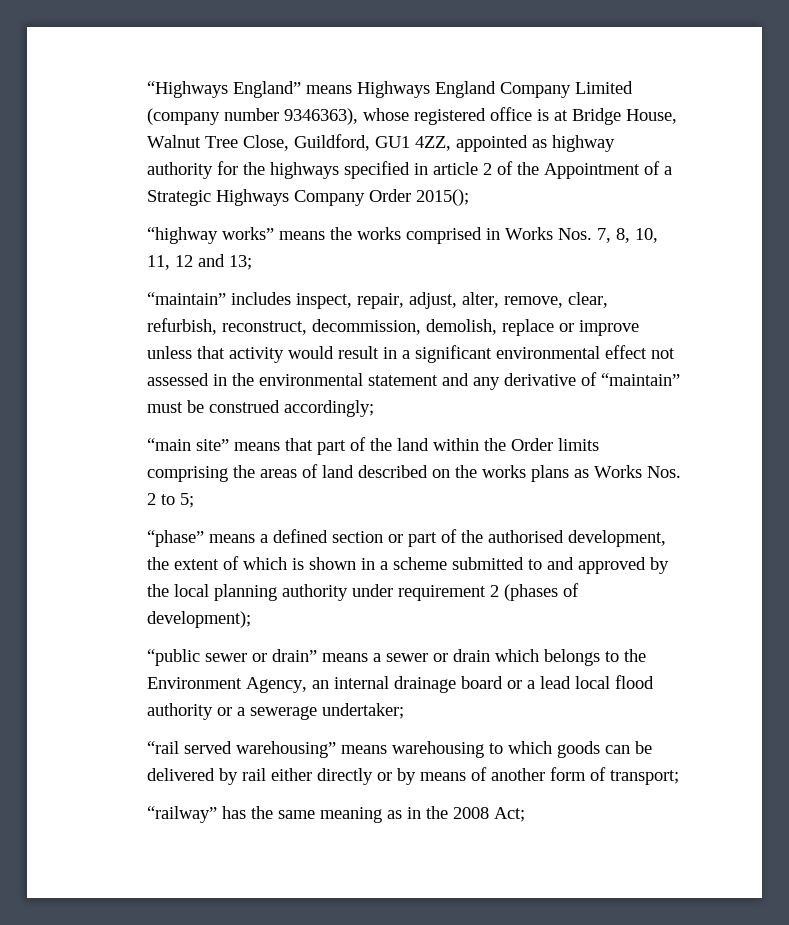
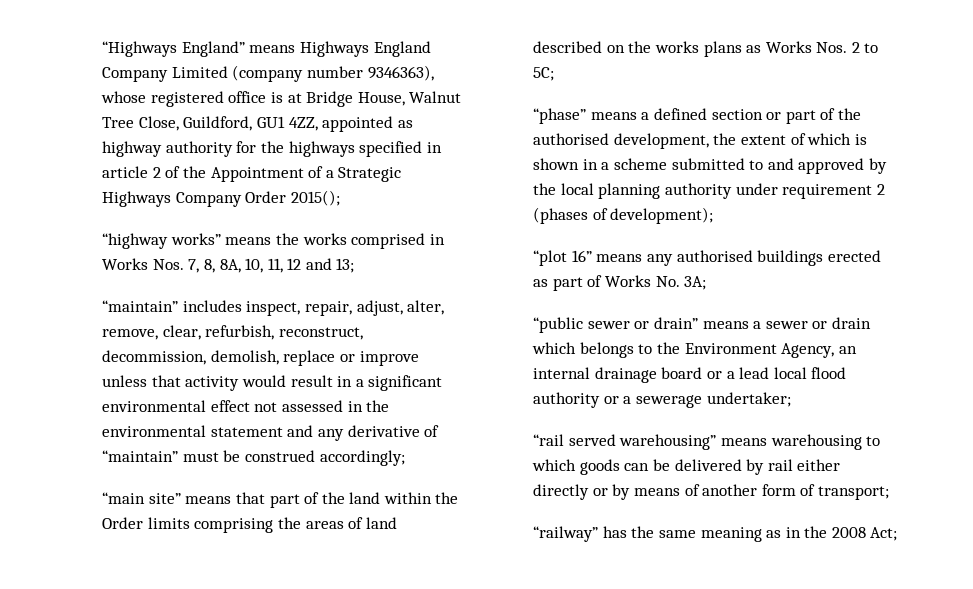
(631, 235) none -> [219,259,241,273] 8A,
[180,493,195,508] 5; -> [533,67,555,81] 5C;
(252, 619) none -> [533,250,881,266] [533,275,707,291] // “plot 16” means any authorised buildings erected as part of Works No. 3A;

